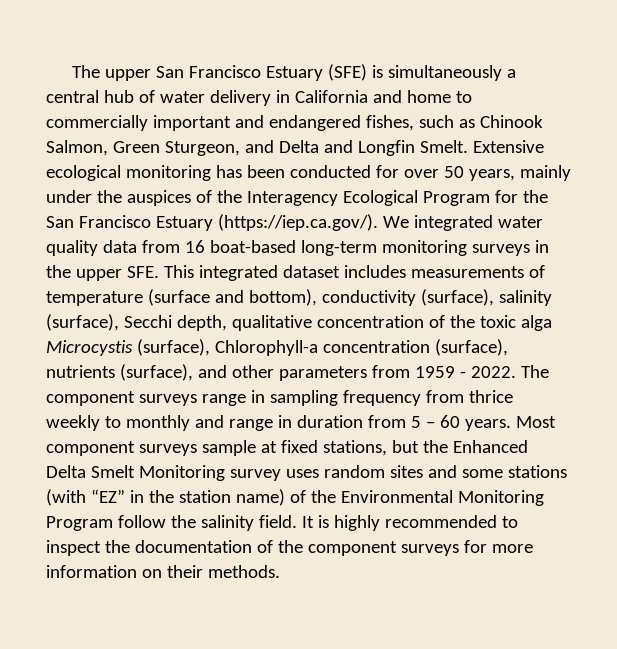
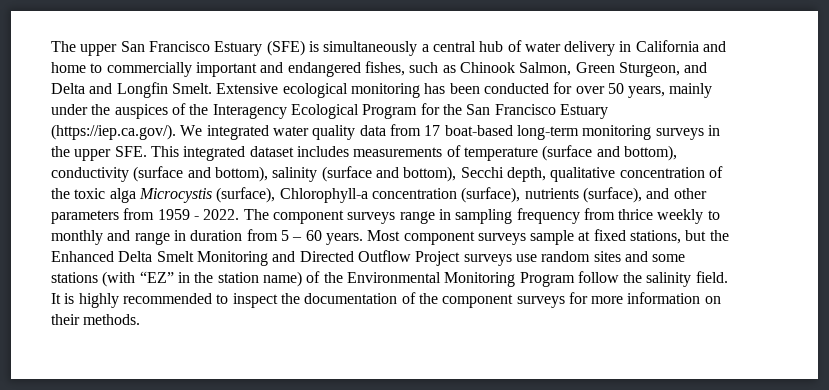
[184,240,205,253] 16 -> [424,125,441,136] 17
[420,289,552,306] [46,314,119,331] (surface), salinity (surface), -> [133,166,457,182] (surface and bottom), salinity (surface and bottom),
[229,469,319,481] survey uses -> [272,250,537,266] and Directed Outflow Project surveys use

